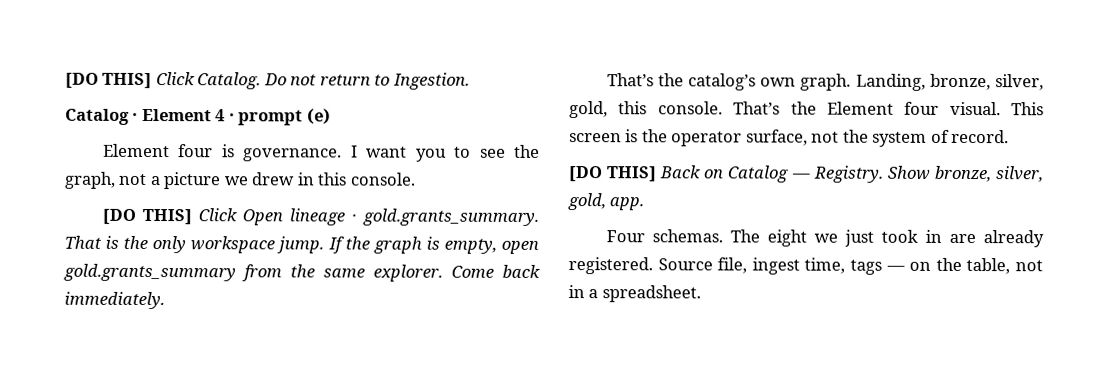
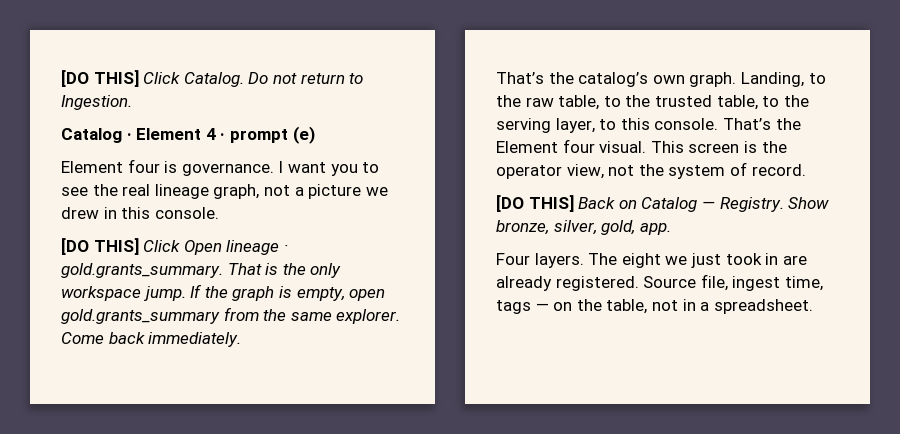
(540, 151) none -> [122,184,209,199] real lineage
[929,73,1044,91] [569,101,608,119] bronze, silver, gold, -> [808,73,826,84] [496,95,809,110] [496,118,617,133] to the raw table, to the trusted table, to the serving layer, to
[745,129,808,146] surface, -> [566,164,604,179] view,
[651,229,723,243] schemas. -> [534,253,584,268] layers.

